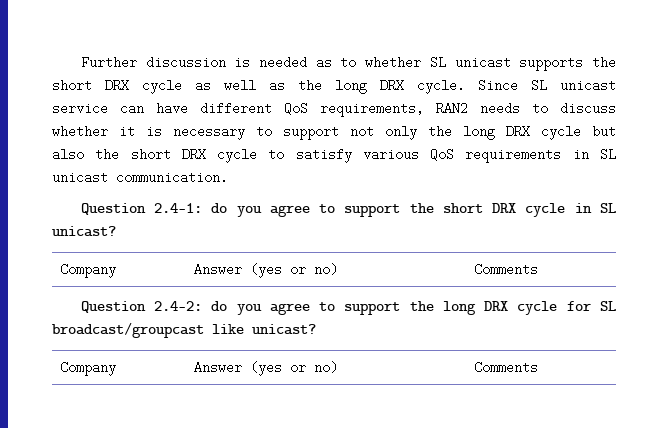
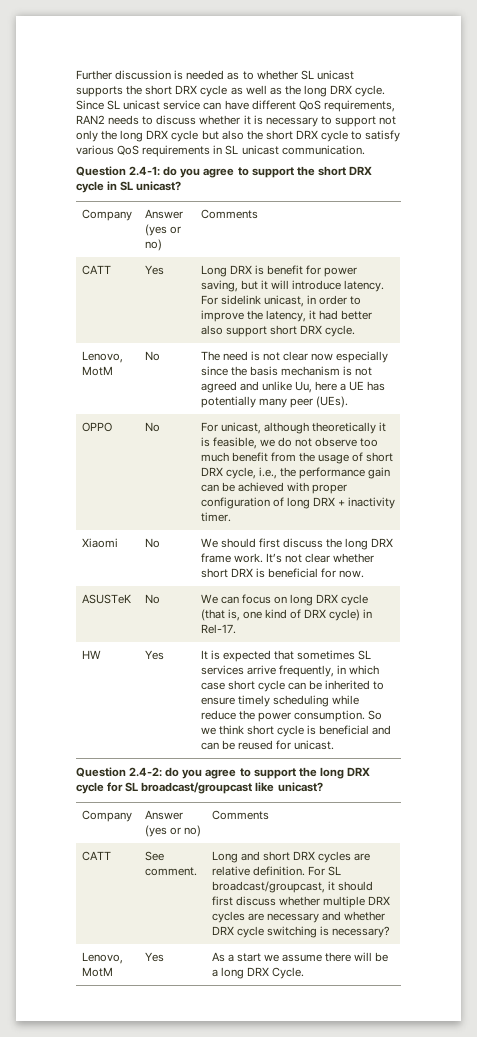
(539, 269) none -> [81,265,111,275] [144,265,164,275] [200,265,358,277] [200,280,385,292] [200,295,362,307] [200,310,373,322] [200,325,356,337] [81,351,123,363] [81,366,113,376] [144,351,160,361] [200,351,389,363] [200,366,373,376] [200,381,386,393] [200,396,348,408] [81,422,112,432] [144,422,160,432] [200,422,387,434] [200,437,379,449] [200,452,394,464] [200,467,391,479] [200,482,348,494] [200,497,396,509] [200,512,231,522] [81,538,118,548] [144,538,160,548] [200,538,394,550] [200,553,375,563] [200,568,365,578] [81,594,131,604] [144,594,160,604] [200,594,369,606] [200,609,373,621] [200,624,236,634] [81,650,101,659] [144,650,164,660] [200,650,372,662] [200,665,380,677] [200,680,385,692] [200,695,359,707] [200,710,383,722] [200,725,392,737] [200,740,335,750] // CATT | Yes | Long DRX is benefit for power saving, but it will introduce latency. For sidelink unicast, in order to improve the latency, it had better also support short DRX cycle. // Lenovo, MotM | No | The need is not clear now especially since the basis mechanism is not agreed and unlike Uu, here a UE has potentially many peer (UEs). // OPPO | No | For unicast, although theoretically it is feasible, we do not observe too much benefit from the usage of short DRX cycle, i.e., the performance gain can be achieved with proper configuration of long DRX + inactivity timer. // Xiaomi | No | We should first discuss the long DRX frame work. It’s not clear whether short DRX is beneficial for now. // ASUSTeK | No | We can focus on long DRX cycle (that is, one kind of DRX cycle) in Rel-17. // HW | Yes | It is expected that sometimes SL services arrive frequently, in which case short cycle can be inherited to ensure timely scheduling while reduce the power consumption. So we think short cycle is beneficial and can be reused for unicast.
(539, 367) none -> [81,851,111,861] [144,851,164,861] [144,867,197,876] [211,851,371,863] [211,866,341,876] [211,881,373,893] [211,896,391,908] [211,911,386,923] [211,926,391,938] [81,952,123,964] [81,967,113,977] [144,952,164,962] [211,952,389,962] [211,967,304,979] // CATT | See comment. | Long and short DRX cycles are relative definition. For SL broadcast/groupcast, it should first discuss whether multiple DRX cycles are necessary and whether DRX cycle switching is necessary? // Lenovo, MotM | Yes | As a start we assume there will be a long DRX Cycle.

